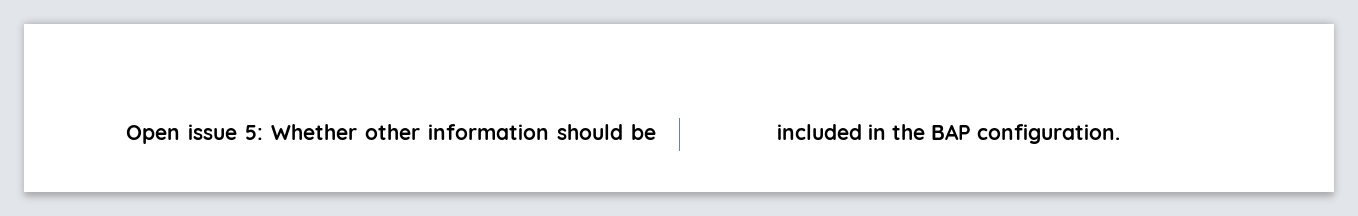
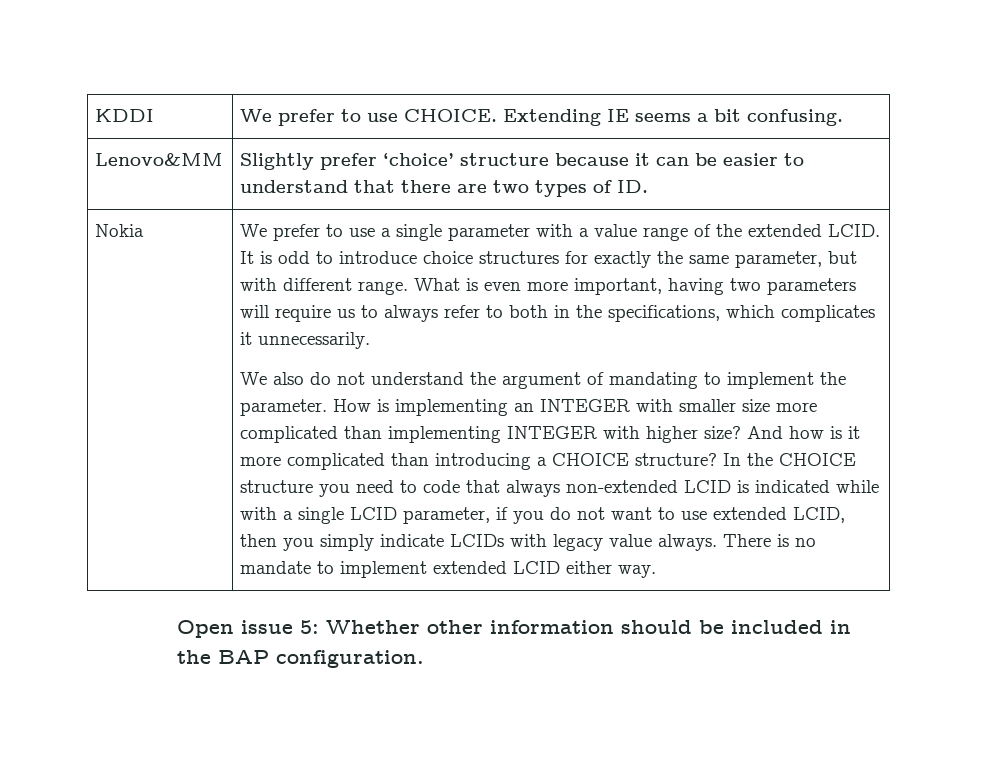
(125, 134) none -> [95,109,155,122] [240,109,844,126] [95,153,224,166] [240,153,805,170] [240,180,649,197] [95,224,145,237] [240,224,881,241] [240,251,858,268] [240,278,857,295] [240,305,876,322] [240,332,371,349] [240,372,847,389] [240,399,818,416] [240,426,861,443] [240,453,857,470] [240,480,880,497] [240,507,846,524] [240,534,817,551] [240,561,657,578] KDDI | We prefer to use CHOICE. Extending IE seems a bit confusing. // Lenovo&MM | Slightly prefer ‘choice’ structure because it can be easier to understand that there are two types of ID. // Nokia | We prefer to use a single parameter with a value range of the extended LCID. It is odd to introduce choice structures for exactly the same parameter, but with different range. What is even more important, having two parameters will require us to always refer to both in the specifications, which complicates it unnecessarily. // We also do not understand the argument of mandating to implement the parameter. How is implementing an INTEGER with smaller size more complicated than implementing INTEGER with higher size? And how is it more complicated than introducing a CHOICE structure? In the CHOICE structure you need to code that always non-extended LCID is indicated while with a single LCID parameter, if you do not want to use extended LCID, then you simply indicate LCIDs with legacy value always. There is no mandate to implement extended LCID either way. //

